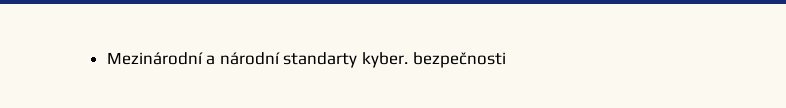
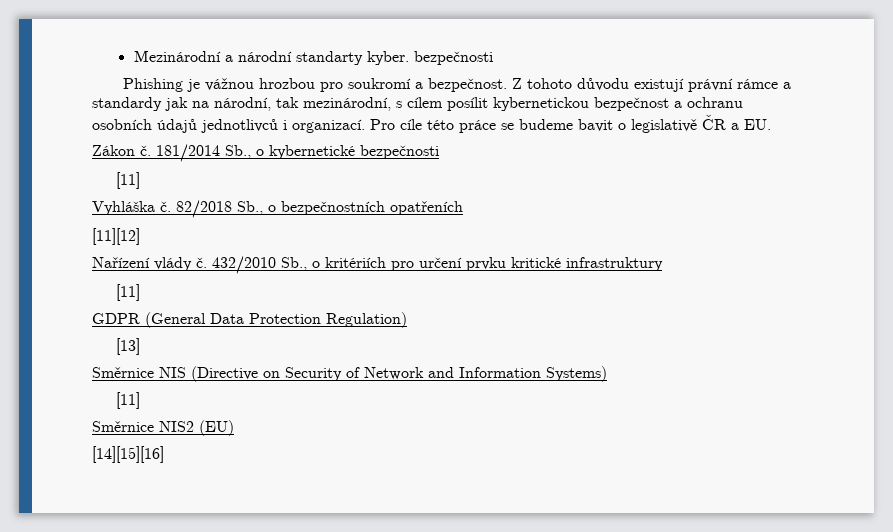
(506, 60) none -> [122,78,791,92] [92,97,743,111] [92,114,771,133] [92,144,439,162] [116,172,141,189] [92,200,463,218] [92,228,140,245] [92,256,663,274] [116,284,141,301] [92,312,407,328] [116,338,141,355] [92,366,607,382] [116,392,141,409] [92,420,234,436] [92,446,164,463] // Phishing je vážnou hrozbou pro soukromí a bezpečnost. Z tohoto důvodu existují právní rámce a standardy jak na národní, tak mezinárodní, s cílem posílit kybernetickou bezpečnost a ochranu osobních údajů jednotlivců i organizací. Pro cíle této práce se budeme bavit o legislativě ČR a EU. // Zákon č. 181/2014 Sb., o kybernetické bezpečnosti // [11] // Vyhláška č. 82/2018 Sb., o bezpečnostních opatřeních // [11][12] // Nařízení vlády č. 432/2010 Sb., o kritériích pro určení prvku kritické infrastruktury // [11] // GDPR (General Data Protection Regulation) // [13] // Směrnice NIS (Directive on Security of Network and Information Systems) // [11] // Směrnice NIS2 (EU) // [14][15][16]

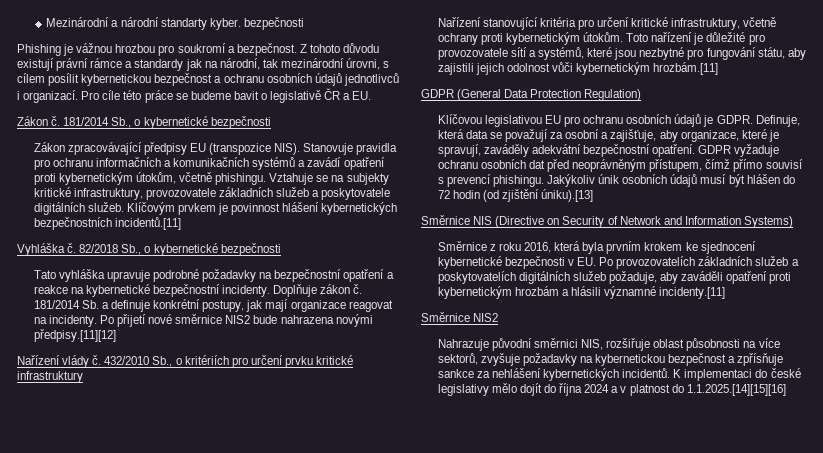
[303,97,391,111] mezinárodní, -> [280,58,381,70] mezinárodní úrovni,
[116,172,141,189] [11] -> [33,142,398,155] [33,157,385,170] [33,172,389,185] [33,187,391,200] [33,202,398,215] [33,217,181,230] Zákon zpracovávající předpisy EU (transpozice NIS). Stanovuje pravidla pro ochranu informačních a komunikačních systémů a zavádí opatření proti kybernetickým útokům, včetně phishingu. Vztahuje se na subjekty kritické infrastruktury, provozovatele základních služeb a poskytovatele digitálních služeb. Klíčovým prvkem je povinnost hlášení kybernetických bezpečnostních incidentů.[11]
[281,201,463,215] [92,228,140,245] bezpečnostních opatřeních // [11][12] -> [153,243,281,256] [33,269,394,282] [33,284,363,297] [33,299,393,312] [33,314,373,327] [33,329,116,342] kybernetické bezpečnosti // Tato vyhláška upravuje podrobné požadavky na bezpečnostní opatření a reakce na kybernetické bezpečnostní incidenty. Doplňuje zákon č. 181/2014 Sb. a definuje konkrétní postupy, jak mají organizace reagovat na incidenty. Po přijetí nové směrnice NIS2 bude nahrazena novými předpisy.[11][12]
[116,284,141,301] [11] -> [437,17,777,30] [437,32,765,45] [437,47,806,60] [437,62,719,75] Nařízení stanovující kritéria pro určení kritické infrastruktury, včetně ochrany proti kybernetickým útokům. Toto nařízení je důležité pro provozovatele sítí a systémů, které jsou nezbytné pro fungování státu, aby zajistili jejich odolnost vůči kybernetickým hrozbám.[11]
[116,338,141,355] [13] -> [437,114,800,127] [437,129,779,142] [437,144,780,157] [437,159,803,172] [437,174,795,187] [437,189,594,202] Klíčovou legislativou EU pro ochranu osobních údajů je GDPR. Definuje, která data se považují za osobní a zajišťuje, aby organizace, které je spravují, zaváděly adekvátní bezpečnostní opatření. GDPR vyžaduje ochranu osobních dat před neoprávněným přístupem, čímž přímo souvisí s prevencí phishingu. Jakýkoliv únik osobních údajů musí být hlášen do 72 hodin (od zjištění úniku).[13]
[116,392,141,409] [92,420,234,436] [92,446,164,463] [11] // Směrnice NIS2 (EU) // [14][15][16] -> [437,241,756,254] [437,256,799,269] [437,271,792,284] [437,286,726,299] [421,312,499,322] [437,338,780,351] [437,353,784,366] [437,368,801,381] [437,383,786,396] Směrnice z roku 2016, která byla prvním krokem ke sjednocení kybernetické bezpečnosti v EU. Po provozovatelích základních služeb a poskytovatelích digitálních služeb požaduje, aby zaváděli opatření proti kybernetickým hrozbám a hlásili významné incidenty.[11] // Směrnice NIS2 // Nahrazuje původní směrnici NIS, rozšiřuje oblast působnosti na více sektorů, zvyšuje požadavky na kybernetickou bezpečnost a zpřísňuje sankce za nehlášení kybernetických incidentů. K implementaci do české legislativy mělo dojít do října 2024 a v platnost do 1.1.2025.[14][15][16]

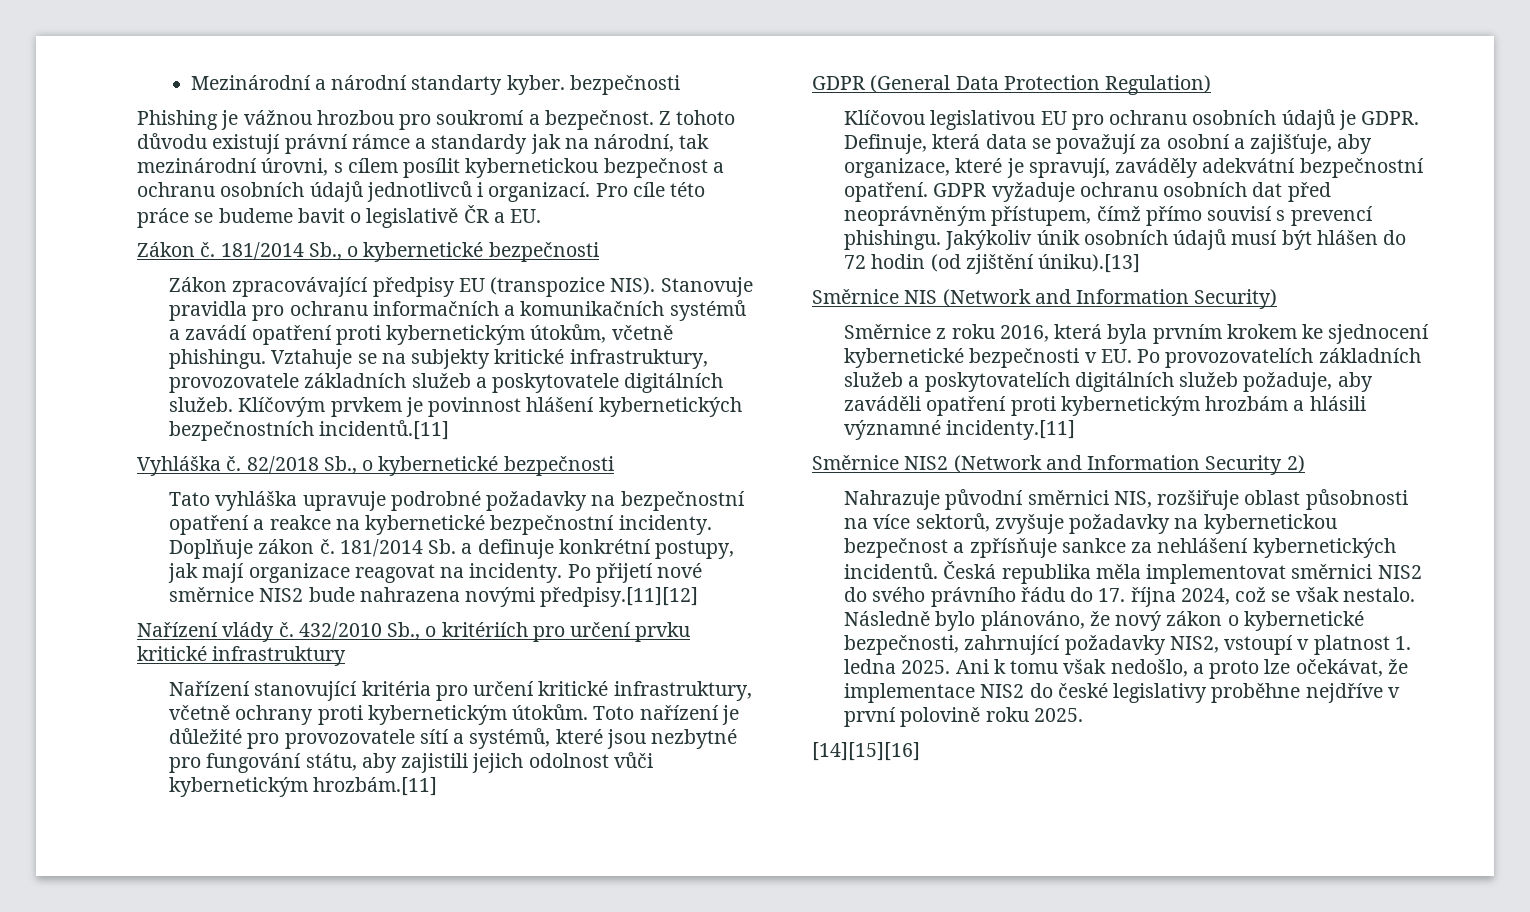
[495,216,793,228] (Directive on Security of Network and Information Systems) -> [942,289,1278,309] (Network and Information Security)
(499, 317) none -> [953,455,1305,475] (Network and Information Security 2)
[673,368,801,381] [437,383,786,396] K implementaci do české legislativy mělo dojít do října 2024 a v platnost do 1.1.2025.[14][15][16] -> [943,561,1422,584] [844,587,1415,607] [844,611,1364,631] [844,635,1411,655] [844,659,1408,679] [844,683,1400,703] [844,707,1083,727] [812,742,920,761] Česká republika měla implementovat směrnici NIS2 do svého právního řádu do 17. října 2024, což se však nestalo. Následně bylo plánováno, že nový zákon o kybernetické bezpečnosti, zahrnující požadavky NIS2, vstoupí v platnost 1. ledna 2025. Ani k tomu však nedošlo, a proto lze očekávat, že implementace NIS2 do české legislativy proběhne nejdříve v první polovině roku 2025. // [14][15][16]

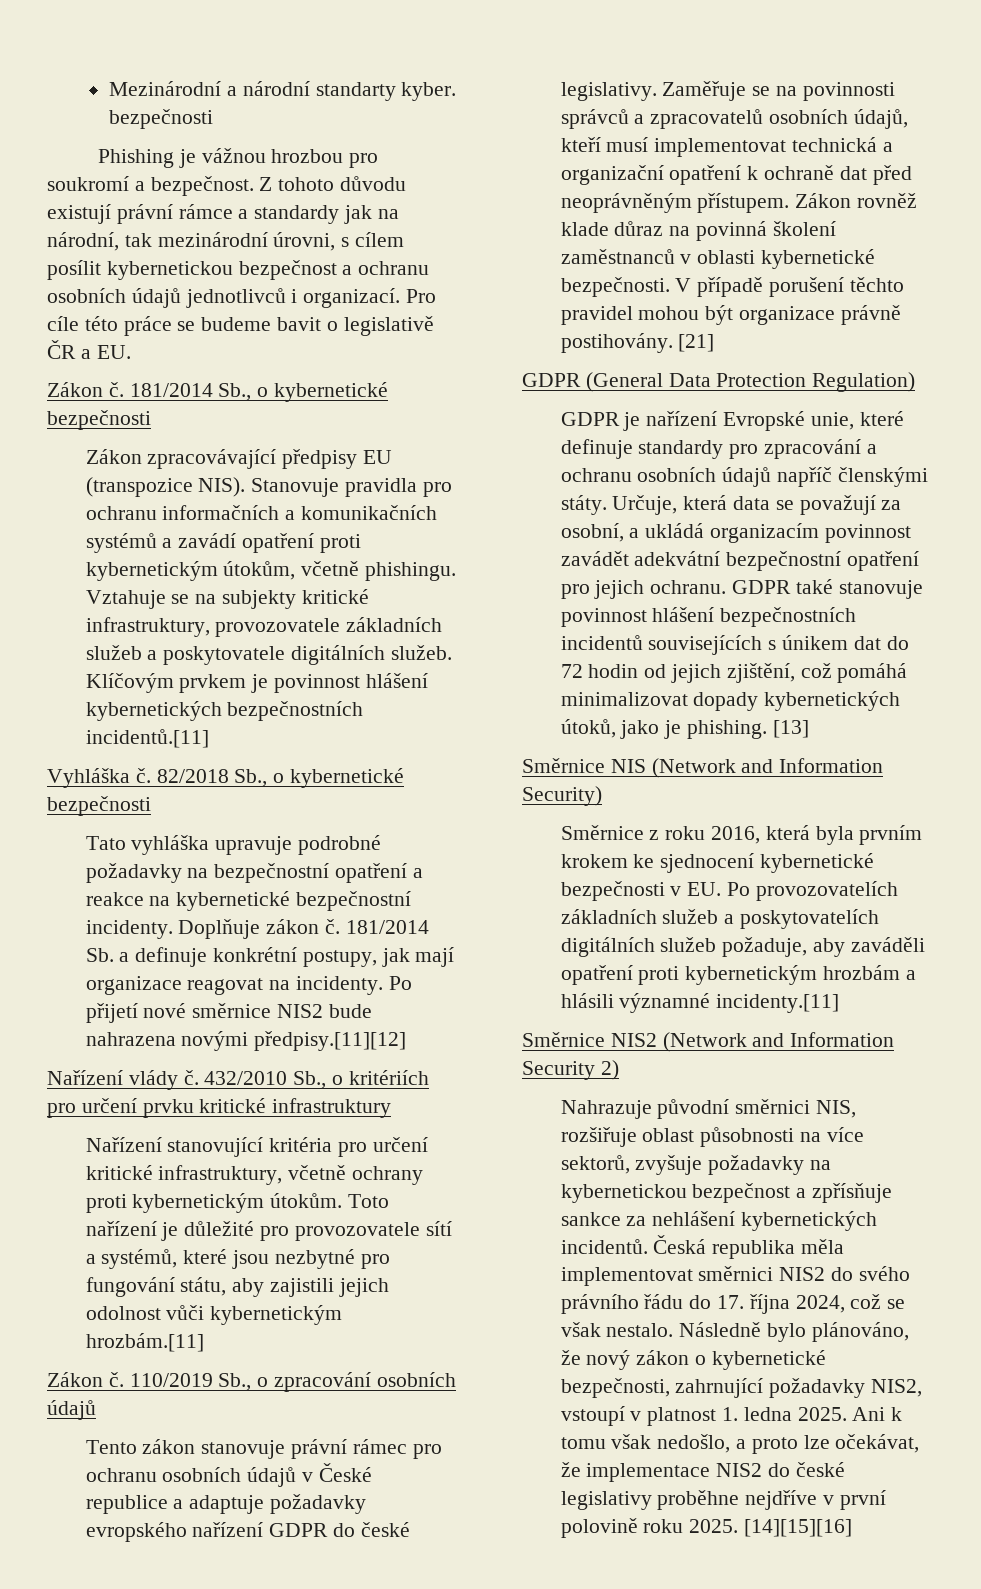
(438, 786) none -> [47,1372,456,1392] [47,1400,96,1420] [85,1439,442,1459] [85,1463,372,1487] [85,1494,366,1514] [85,1522,410,1542] [560,81,895,101] [560,109,908,129] [560,137,893,157] [560,165,912,185] [560,193,917,213] [560,221,836,241] [560,249,875,269] [560,277,904,297] [560,305,901,325] [560,333,715,353] // Zákon č. 110/2019 Sb., o zpracování osobních údajů // Tento zákon stanovuje právní rámec pro ochranu osobních údajů v České republice a adaptuje požadavky evropského nařízení GDPR do české legislativy. Zaměřuje se na povinnosti správců a zpracovatelů osobních údajů, kteří musí implementovat technická a organizační opatření k ochraně dat před neoprávněným přístupem. Zákon rovněž klade důraz na povinná školení zaměstnanců v oblasti kybernetické bezpečnosti. V případě porušení těchto pravidel mohou být organizace právně postihovány. [21]
[844,109,1420,130] [844,134,928,154] Klíčovou legislativou EU pro ochranu osobních údajů je GDPR. Definuje, -> [560,411,904,431] [560,439,877,459] [560,467,928,487] [560,495,678,515] GDPR je nařízení Evropské unie, které definuje standardy pro zpracování a ochranu osobních údajů napříč členskými státy. Určuje,
[1166,134,1373,154] [844,158,1424,178] [844,182,1331,202] [844,206,1373,226] [844,229,1407,250] [844,254,1141,274] osobní a zajišťuje, aby organizace, které je spravují, zaváděly adekvátní bezpečnostní opatření. GDPR vyžaduje ochranu osobních dat před neoprávněným přístupem, čímž přímo souvisí s prevencí phishingu. Jakýkoliv únik osobních údajů musí být hlášen do 72 hodin (od zjištění úniku).[13] -> [560,523,911,543] [560,551,919,571] [560,579,923,599] [560,607,857,627] [560,635,909,655] [560,663,908,683] [560,691,901,711] [560,719,809,739] osobní, a ukládá organizacím povinnost zavádět adekvátní bezpečnostní opatření pro jejich ochranu. GDPR také stanovuje povinnost hlášení bezpečnostních incidentů souvisejících s únikem dat do 72 hodin od jejich zjištění, což pomáhá minimalizovat dopady kybernetických útoků, jako je phishing. [13]
(1083, 715) // -> (739, 1526) none

